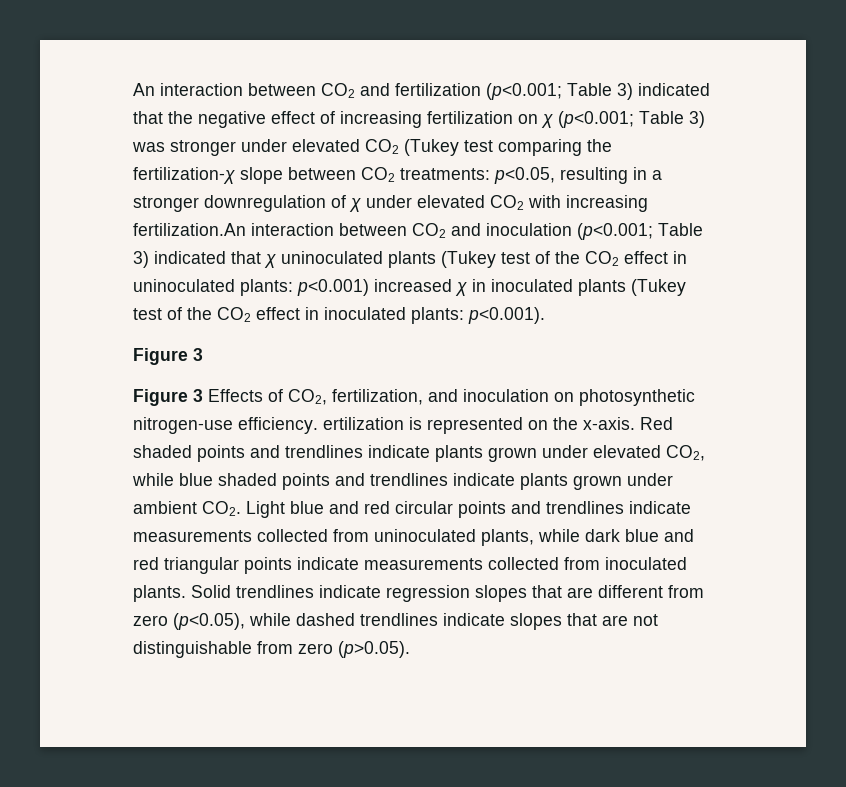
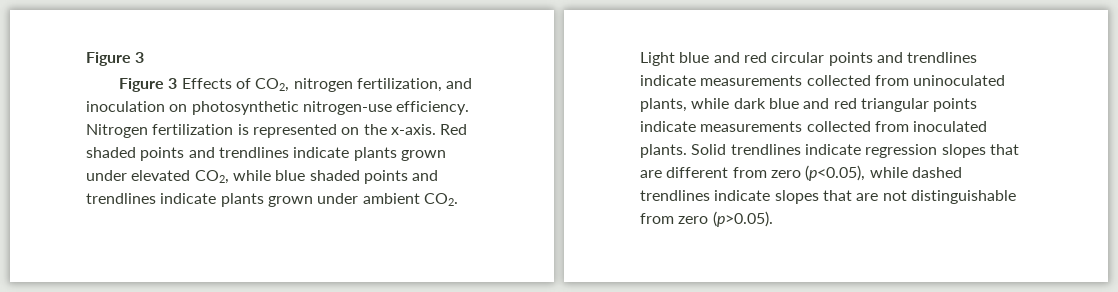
[133,83,710,100] [133,111,705,128] [132,139,612,156] [133,167,662,184] [133,195,648,212] [133,223,703,240] [133,251,687,268] [133,279,686,296] [133,307,545,324] An interaction between CO2 and fertilization (p<0.001; Table 3) indicated that the negative effect of increasing fertilization on χ (p<0.001; Table 3) was stronger under elevated CO2 (Tukey test comparing the fertilization-χ slope between CO2 treatments: p<0.05, resulting in a stronger downregulation of χ under elevated CO2 with increasing fertilization.An interaction between CO2 and inoculation (p<0.001; Table 3) indicated that χ uninoculated plants (Tukey test of the CO2 effect in uninoculated plants: p<0.001) increased χ in inoculated plants (Tukey test of the CO2 effect in inoculated plants: p<0.001). // -> (86, 59) none
(327, 397) none -> [293,78,353,92] nitrogen
[323,417,404,430] ertilization -> [86,124,234,138] Nitrogen fertilization

